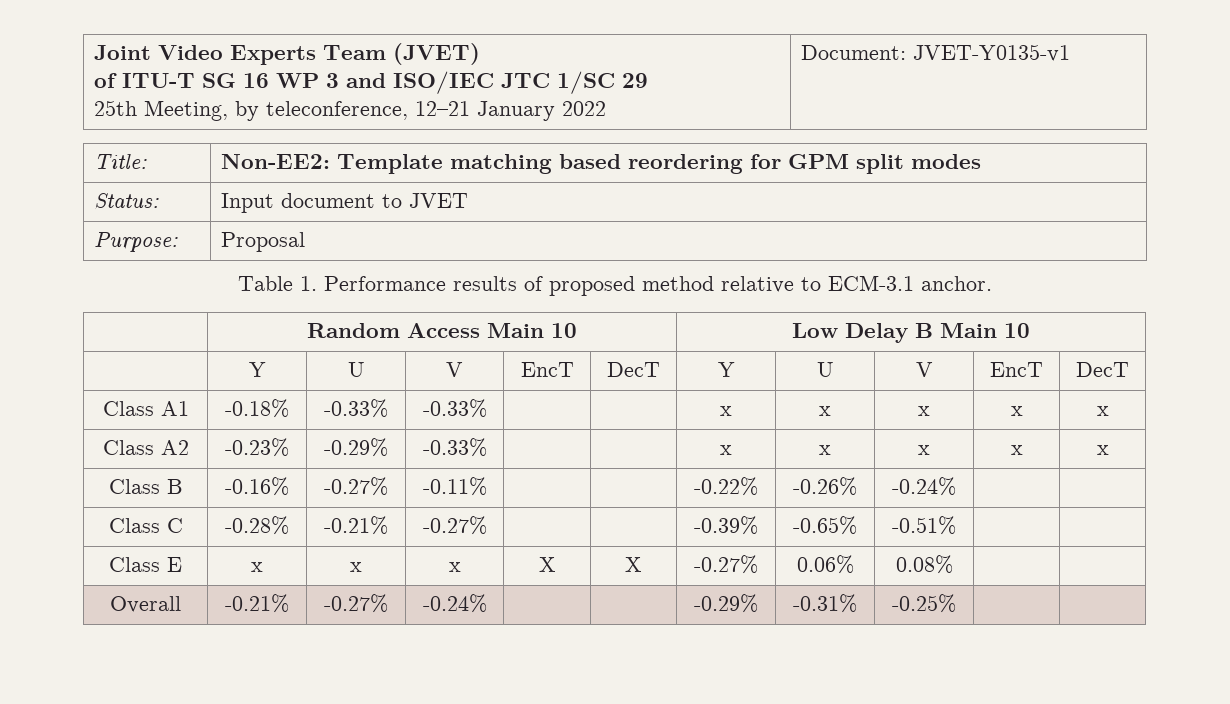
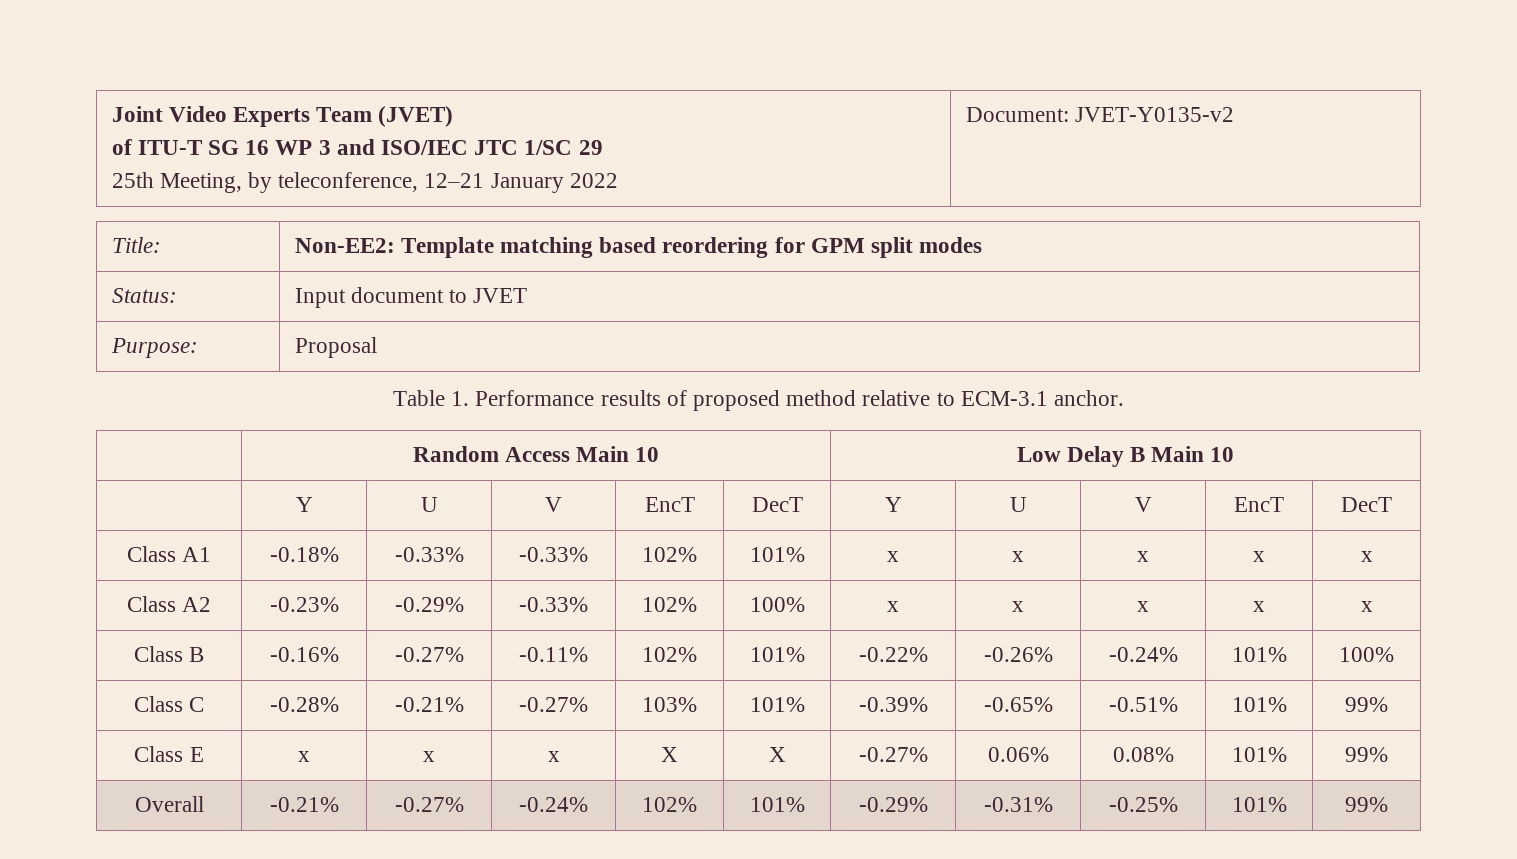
[913,44,1071,62] JVET-Y0135-v1 -> [1074,107,1234,122] JVET-Y0135-v2
(487, 408) | -> [642,547,697,562] [749,547,805,562] 102% | 101%
(487, 447) | -> [642,597,697,612] [749,597,805,612] 102% | 100%
(487, 486) | -> [642,647,697,662] [749,647,805,662] 102% | 101%
(956, 486) | -> [1231,647,1287,662] [1339,647,1394,662] 101% | 100%
(487, 525) | -> [642,697,697,712] [749,697,805,712] 103% | 101%
(956, 525) | -> [1231,697,1287,712] [1345,697,1388,712] 101% | 99%
(953, 564) | -> [1231,747,1287,762] [1345,747,1388,762] 101% | 99%
(487, 603) | -> [642,797,697,812] [749,797,805,812] 102% | 101%
(956, 603) | -> [1231,797,1287,812] [1345,797,1388,812] 101% | 99%

